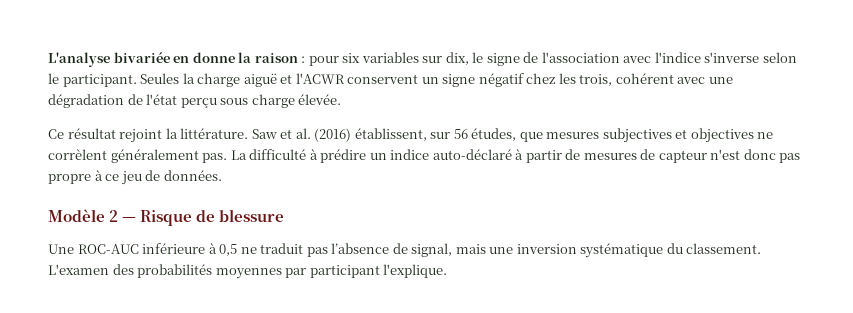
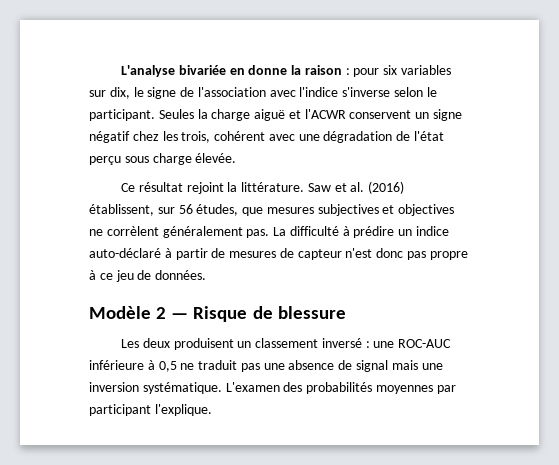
[48,244,74,254] Une -> [120,338,395,350] Les deux produisent un classement inversé : une
[331,243,762,258] l’absence de signal, mais une inversion systématique du classement. -> [263,360,443,372] [89,382,222,394] une absence de signal mais une inversion systématique.

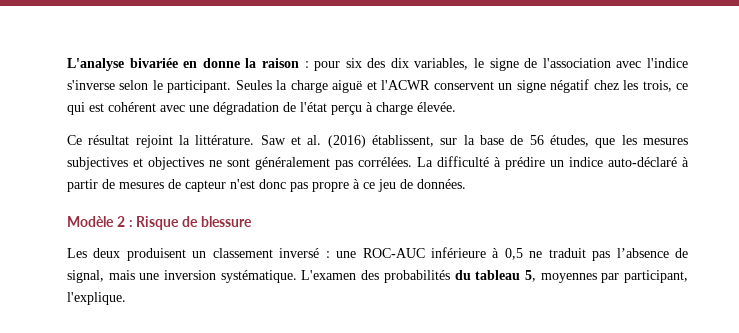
[400,65,451,75] [89,87,130,99] variables sur dix, -> [367,58,469,70] des dix variables,
(211, 137) none -> [676,83,689,90] [67,102,104,115] ce qui est
[124,156,149,163] sous -> [366,102,373,112] à
(175, 210) none -> [463,135,524,145] la base de
(264, 211) none -> [621,135,637,145] les
[106,226,270,238] corrèlent généralement pas. -> [227,157,412,170] sont généralement pas corrélées.
[171,313,189,319] — -> [128,220,133,227] :
[263,360,389,372] une absence de signal -> [616,248,688,258] [67,270,104,283] l’absence de signal,
(373, 388) none -> [454,270,536,282] du tableau 5,
[89,404,151,416] participant -> [624,270,688,283] participant,

